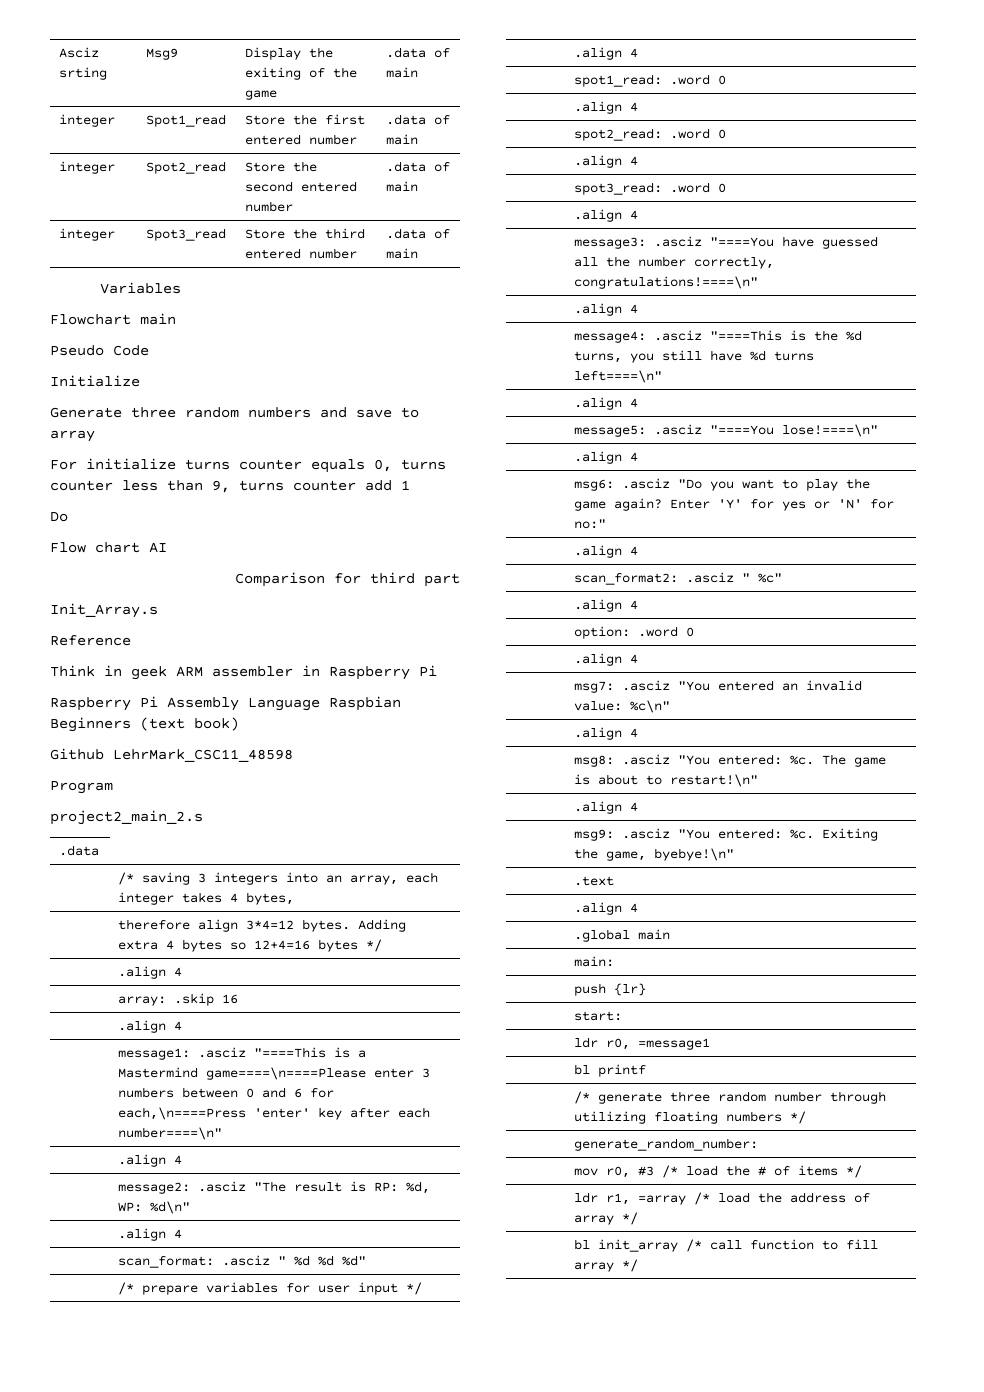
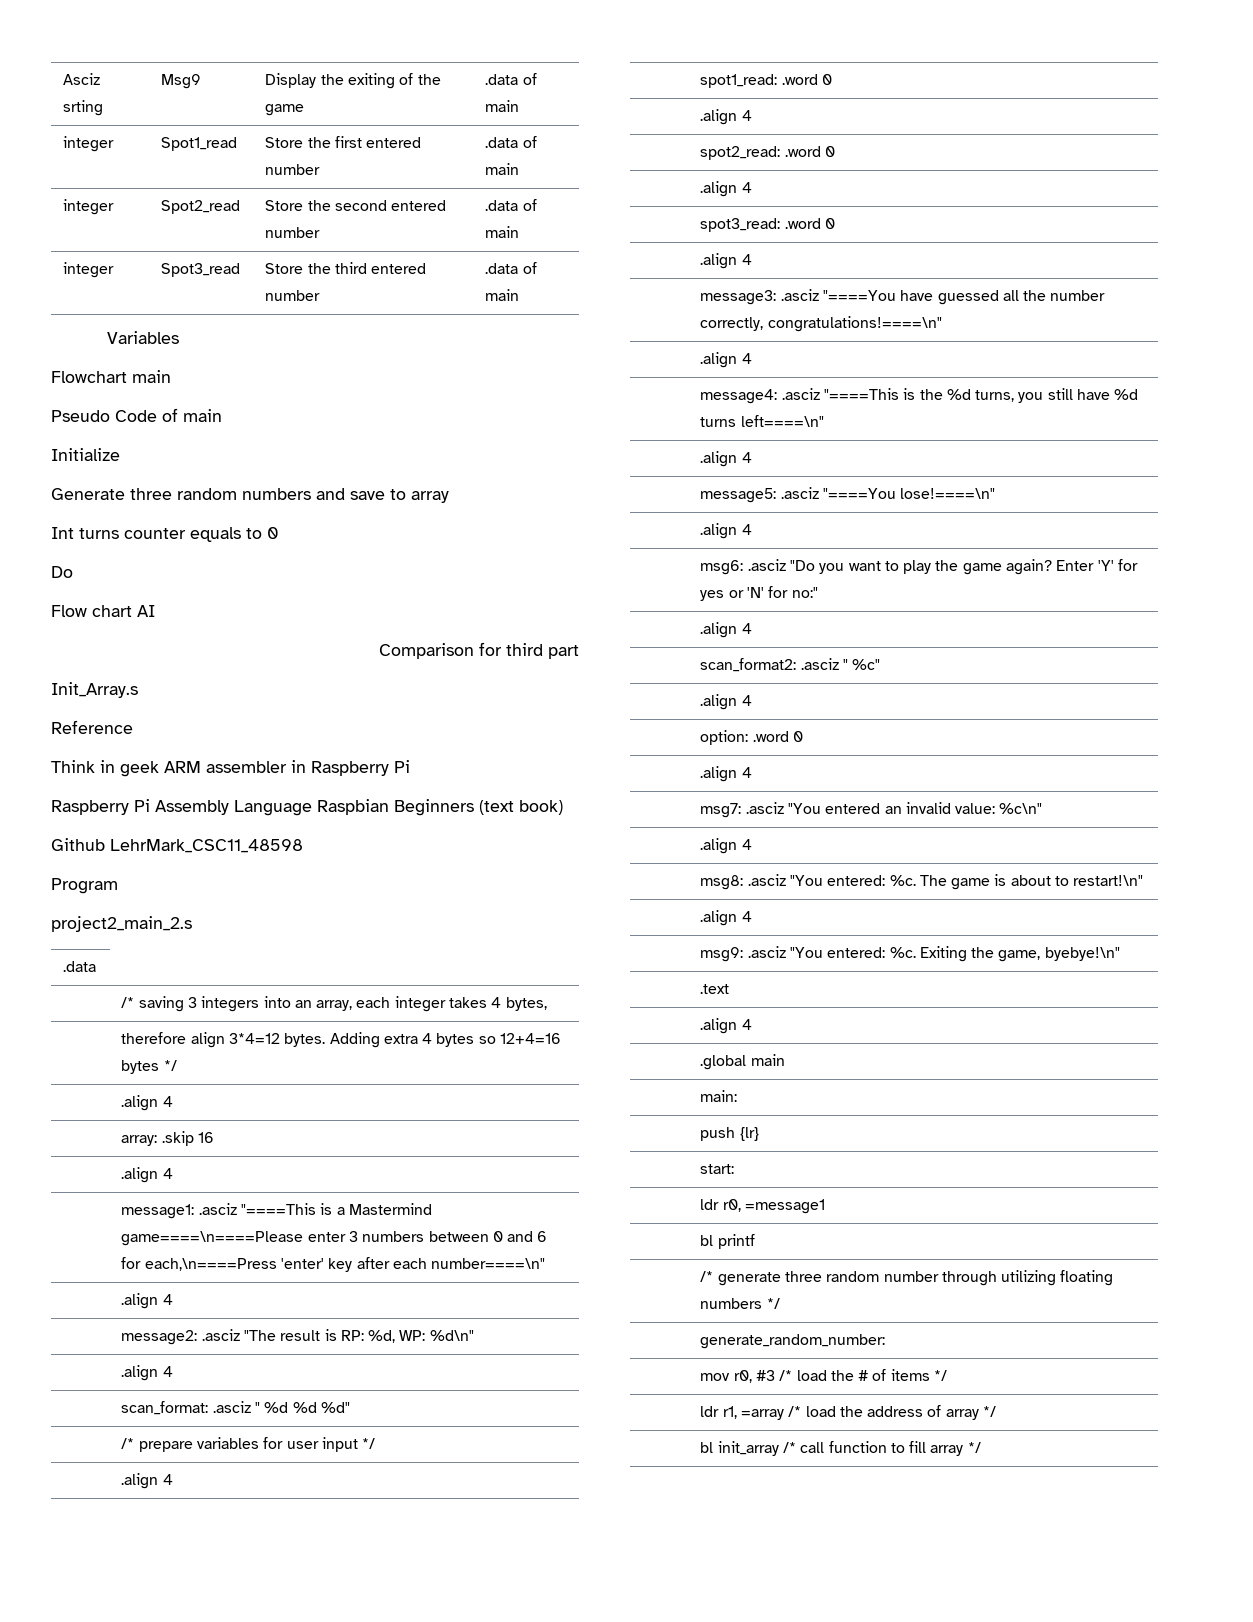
(149, 350) none -> [162,408,222,422] of main
[50,458,176,470] For initialize -> [51,527,74,539] Int
[374,459,446,472] [50,480,410,493] 0, turns counter less than 9, turns counter add 1 -> [246,527,279,539] to 0

